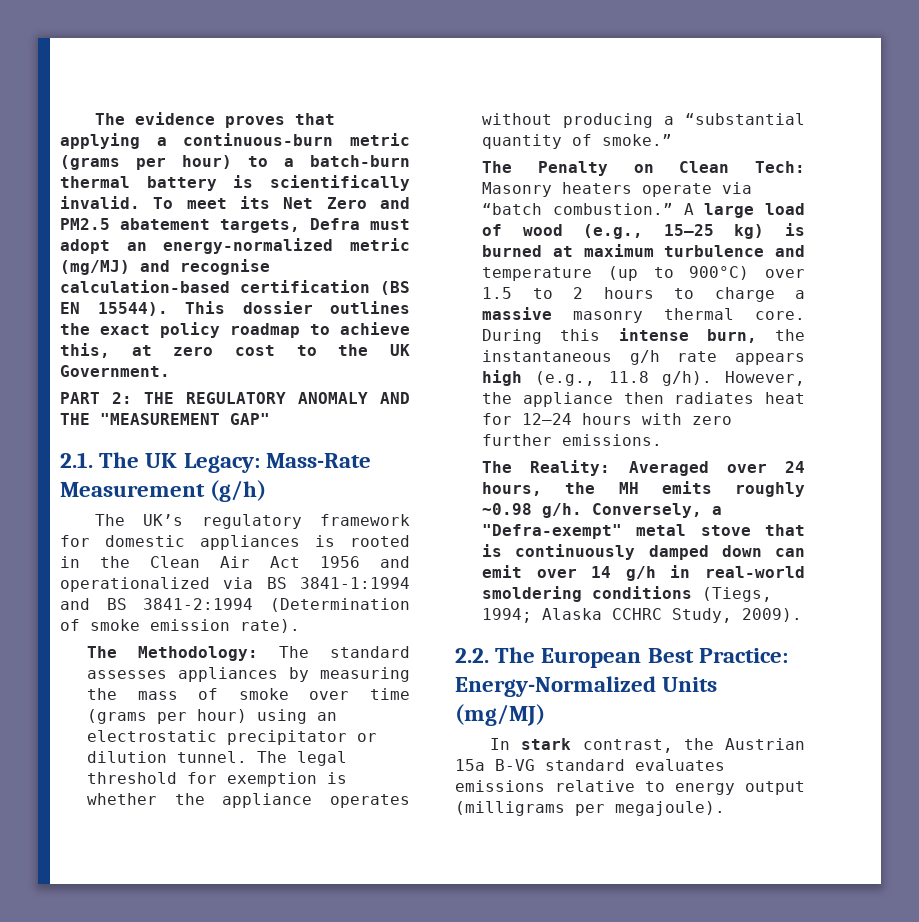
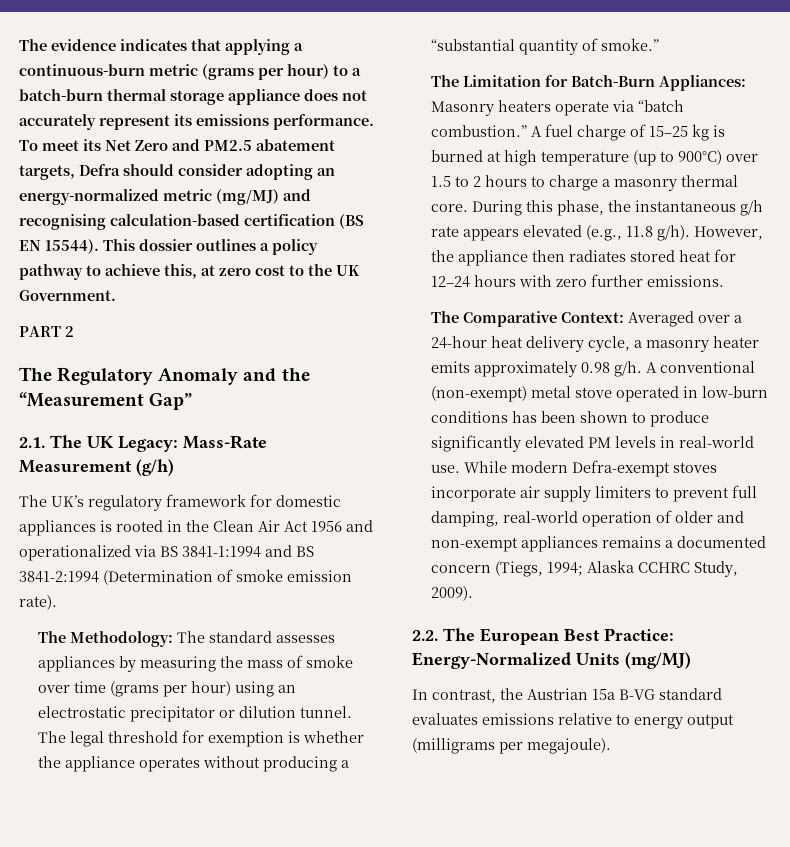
[225,116,286,128] proves -> [120,39,187,51] indicates
[146,175,410,191] [60,196,140,209] battery is scientifically invalid. -> [170,89,367,105] [19,114,374,130] storage appliance does not accurately represent its emissions performance.
[370,219,410,230] [60,239,110,254] must adopt -> [123,164,313,180] should consider adopting
[180,259,270,275] recognise -> [19,214,106,230] recognising
[60,322,300,338] the exact policy roadmap -> [260,239,318,255] [19,264,83,280] a policy pathway
[112,392,410,404] [60,413,270,425] 2: THE REGULATORY ANOMALY AND THE "MEASUREMENT GAP" -> [65,326,74,337] [19,367,310,385] [19,392,193,410] 2 // The Regulatory Anomaly and the “Measurement Gap”
[537,161,805,176] Penalty on Clean Tech: -> [463,75,747,91] Limitation for Batch-Burn Appliances:
[704,203,805,218] [482,223,805,239] [482,244,805,257] large load of wood (e.g., 15–25 kg) is burned at maximum turbulence and -> [545,124,726,141] [431,150,538,166] fuel charge of 15–25 kg is burned at high
[482,307,553,320] massive -> (611, 183) none
[618,328,757,343] intense burn, -> [557,200,605,216] phase,
[482,370,523,386] high -> [523,225,583,237] elevated
(755, 398) none -> [630,250,676,262] stored
[530,460,805,476] [482,481,805,497] [482,503,723,518] [482,524,805,539] [482,544,805,560] [482,565,805,581] [482,586,693,602] Reality: Averaged over 24 hours, the MH emits roughly ~0.98 g/h. Conversely, a "Defra-exempt" metal stove that is continuously damped down can emit over 14 g/h in real-world smoldering conditions -> [463,311,743,327] [431,336,760,352] [431,361,756,377] [431,386,769,402] [431,411,710,427] [431,435,755,452] [431,460,718,477] [431,485,758,502] [431,510,745,527] [431,536,767,552] [431,565,492,573] Comparative Context: Averaged over a 24-hour heat delivery cycle, a masonry heater emits approximately 0.98 g/h. A conventional (non-exempt) metal stove operated in low-burn conditions has been shown to produce significantly elevated PM levels in real-world use. While modern Defra-exempt stoves incorporate air supply limiters to prevent full damping, real-world operation of older and non-exempt appliances remains a documented concern
[521,738,572,750] stark -> (428, 694) none

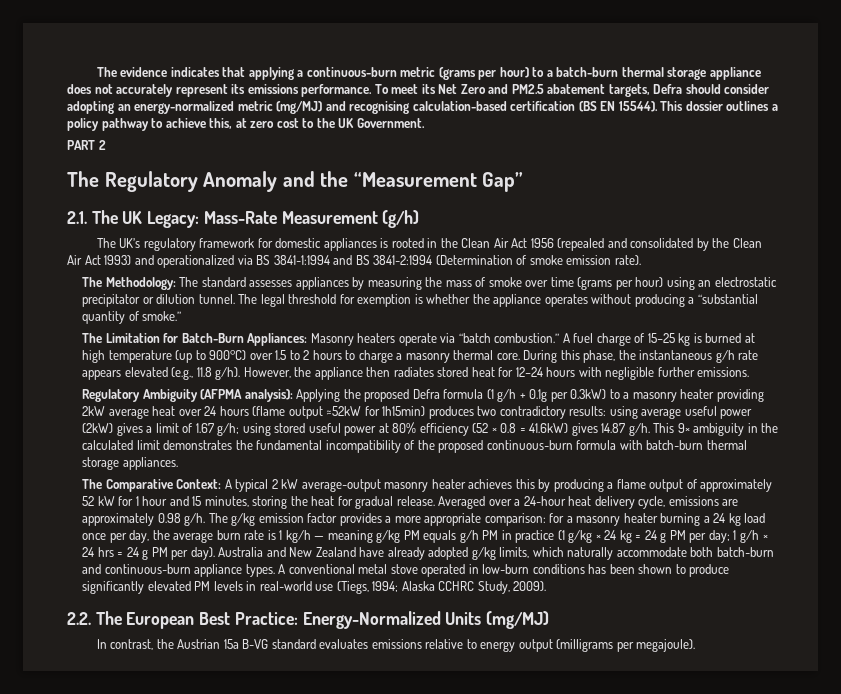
(342, 526) none -> [557,238,762,251] [67,255,132,265] (repealed and consolidated by the Clean Air Act 1993)
[556,279,588,287] zero -> [605,367,655,380] negligible
[431,311,625,327] The Comparative Context: -> [82,389,764,402] [82,406,753,419] [82,422,779,436] [82,440,747,453] [82,457,178,470] [82,479,773,492] [82,496,435,509] Regulatory Ambiguity (AFPMA analysis): Applying the proposed Defra formula (1 g/h + 0.1g per 0.3kW) to a masonry heater providing 2kW average heat over 24 hours (flame output ≈52kW for 1h15min) produces two contradictory results: using average useful power (2kW) gives a limit of 1.67 g/h; using stored useful power at 80% efficiency (52 × 0.8 = 41.6kW) gives 14.87 g/h. This 9× ambiguity in the calculated limit demonstrates the fundamental incompatibility of the proposed continuous-burn formula with batch-burn thermal storage appliances. // The Comparative Context: A typical 2 kW average-output masonry heater achieves this by producing a flame output of approximately 52 kW for 1 hour and 15 minutes, storing the heat for gradual release.
[634,336,760,352] [431,361,643,377] a masonry heater emits approximately 0.98 g/h. -> [668,496,739,506] [82,513,766,526] [82,530,768,543] [82,547,774,560] [82,564,275,577] emissions are approximately 0.98 g/h. The g/kg emission factor provides a more appropriate comparison: for a masonry heater burning a 24 kg load once per day, the average burn rate is 1 kg/h — meaning g/kg PM equals g/h PM in practice (1 g/kg × 24 kg = 24 g PM per day; 1 g/h × 24 hrs = 24 g PM per day). Australia and New Zealand have already adopted g/kg limits, which naturally accommodate both batch-burn and continuous-burn appliance types.
[431,386,528,402] (non-exempt) -> (355, 569) none
[431,460,718,477] [431,485,758,502] [431,510,745,527] [431,536,767,552] [431,565,492,573] use. While modern Defra-exempt stoves incorporate air supply limiters to prevent full damping, real-world operation of older and non-exempt appliances remains a documented concern -> [315,584,334,591] use

